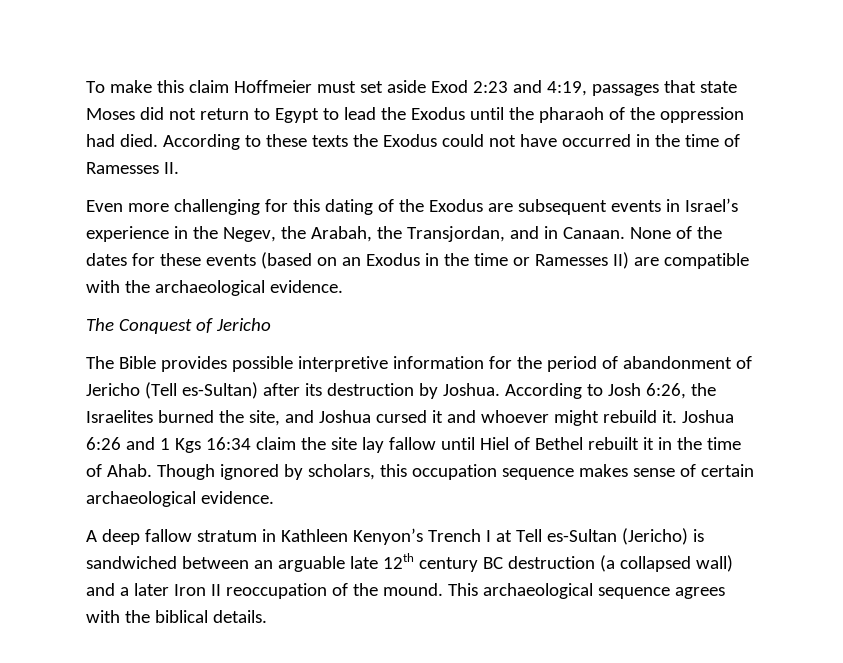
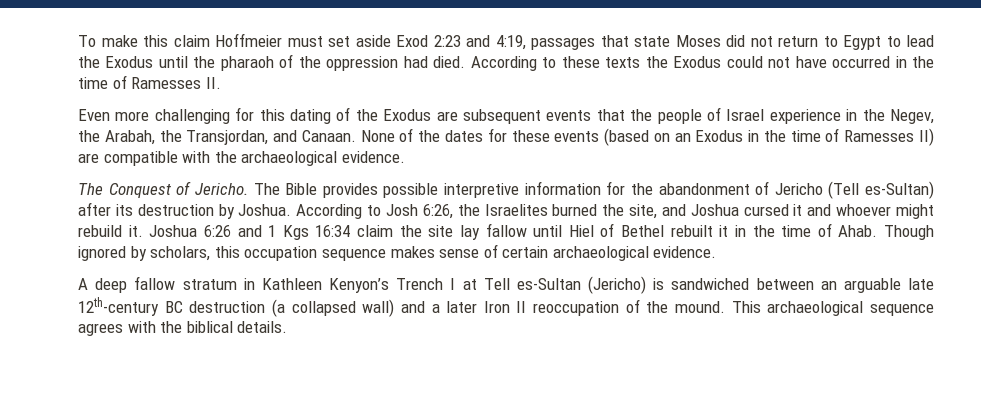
[665,198,738,212] in Israel’s -> [596,107,765,124] that the people of Israel
[543,226,558,239] in -> (298, 136) none
[512,257,530,266] or -> [825,128,840,142] of
[215,318,271,331] Jericho // -> [194,183,248,195] Jericho.
[546,356,618,372] period of -> (653, 189) none
[382,553,478,572] 12th century -> [78,297,159,316] 12th-century

